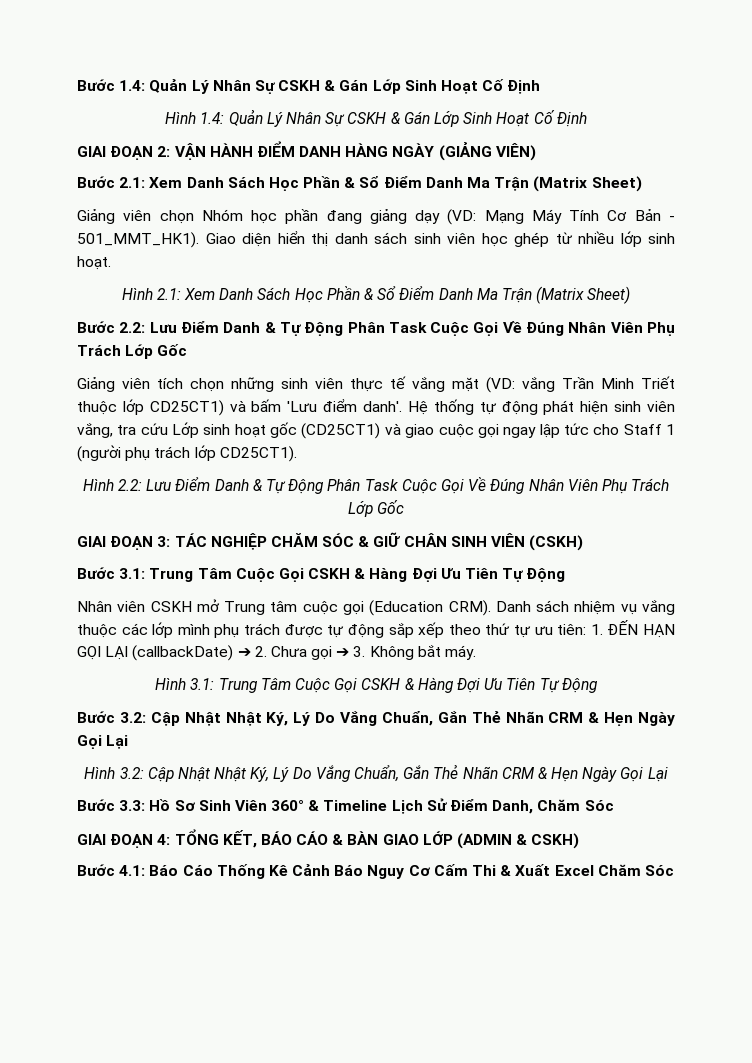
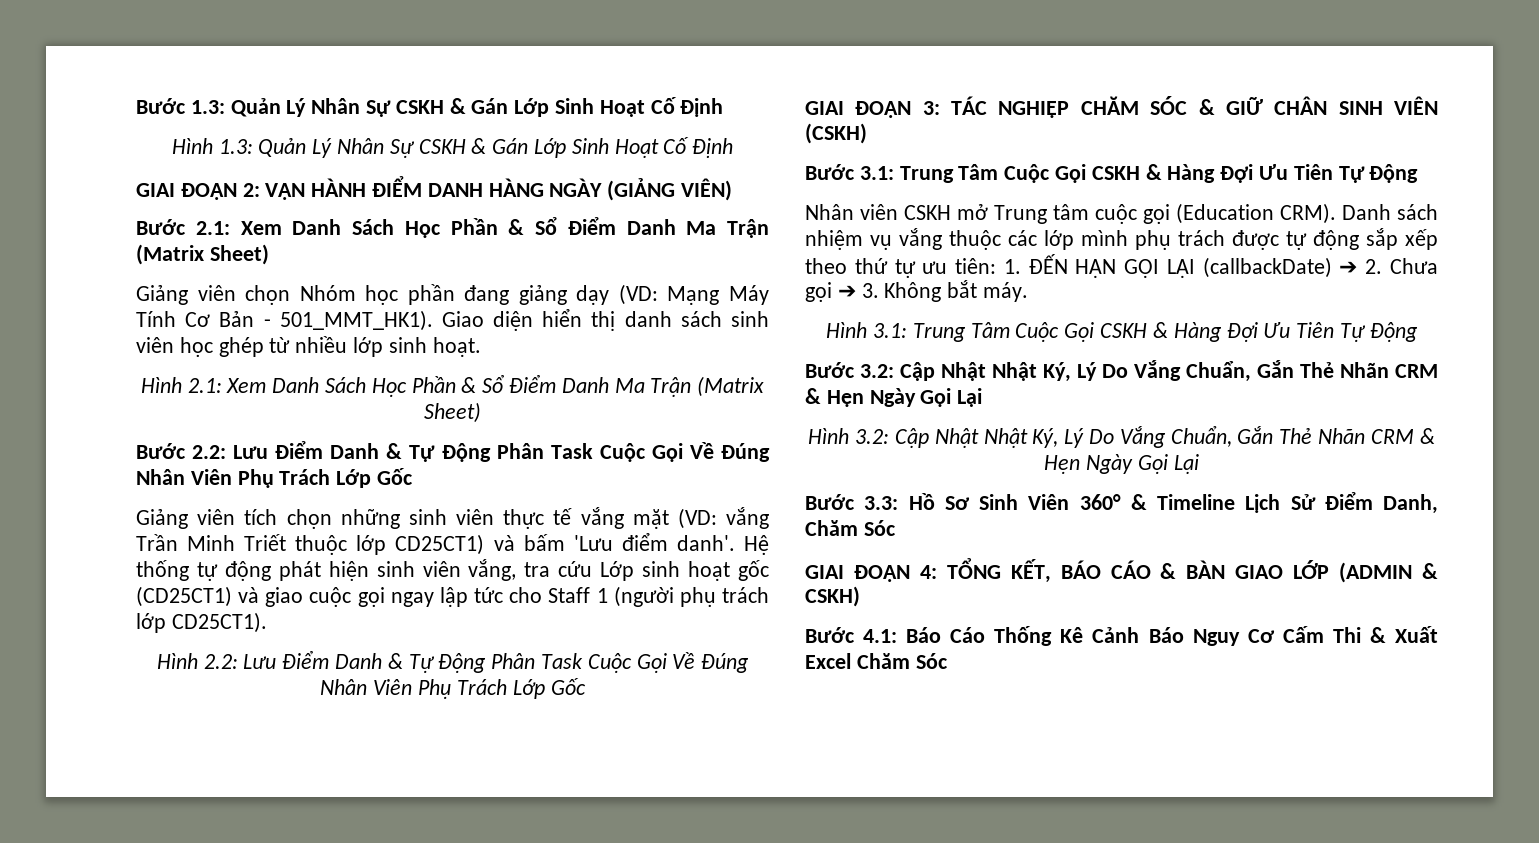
[77,79,146,91] Bước 1.4: -> [136,98,225,114] Bước 1.3:
[200,112,225,124] 1.4: -> [218,139,253,154] 1.3:

